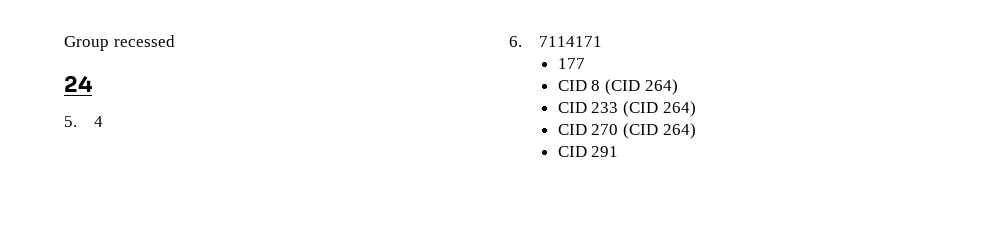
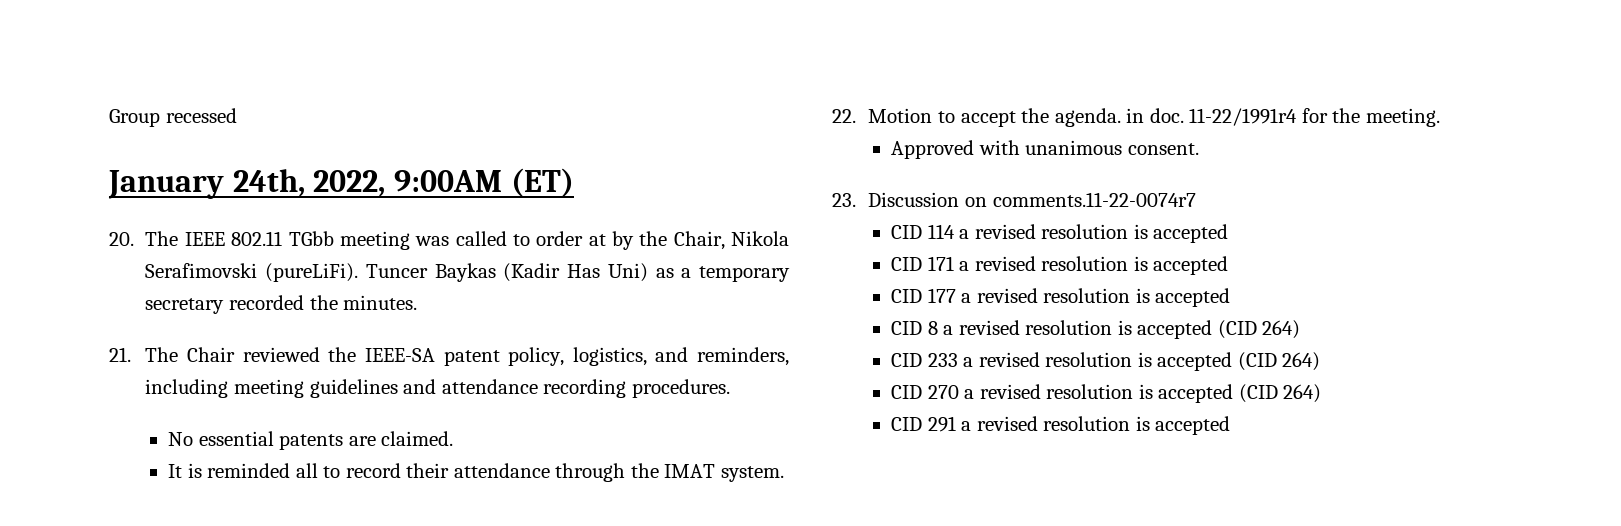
[64,75,92,92] [64,116,104,127] [509,36,603,47] [557,58,585,69] [557,80,601,91] 24 // 5. 4 // 6. 7114171 // 177 // CID 8 -> [108,168,574,199] [109,231,790,250] [145,263,790,282] [145,295,418,314] [109,347,790,366] [145,379,730,398] [168,431,454,450] [168,463,784,482] [832,108,1440,127] [891,140,1199,159] [832,192,1196,207] [891,224,1229,243] [891,256,1229,275] [891,288,1231,307] [891,320,1213,339] January 24th, 2022, 9:00AM (ET) // 20. The IEEE 802.11 TGbb meeting was called to order at by the Chair, Nikola Serafimovski (pureLiFi). Tuncer Baykas (Kadir Has Uni) as a temporary secretary recorded the minutes. // 21. The Chair reviewed the IEEE-SA patent policy, logistics, and reminders, including meeting guidelines and attendance recording procedures. // No essential patents are claimed. // It is reminded all to record their attendance through the IMAT system. // 22. Motion to accept the agenda. in doc. 11-22/1991r4 for the meeting. // Approved with unanimous consent. // 23. Discussion on comments.11-22-0074r7 // CID 114 a revised resolution is accepted // CID 171 a revised resolution is accepted // CID 177 a revised resolution is accepted // CID 8 a revised resolution is accepted
(619, 107) none -> [963,352,1233,371] a revised resolution is accepted
(619, 129) none -> [964,384,1234,403] a revised resolution is accepted
(619, 151) none -> [961,416,1231,435] a revised resolution is accepted

